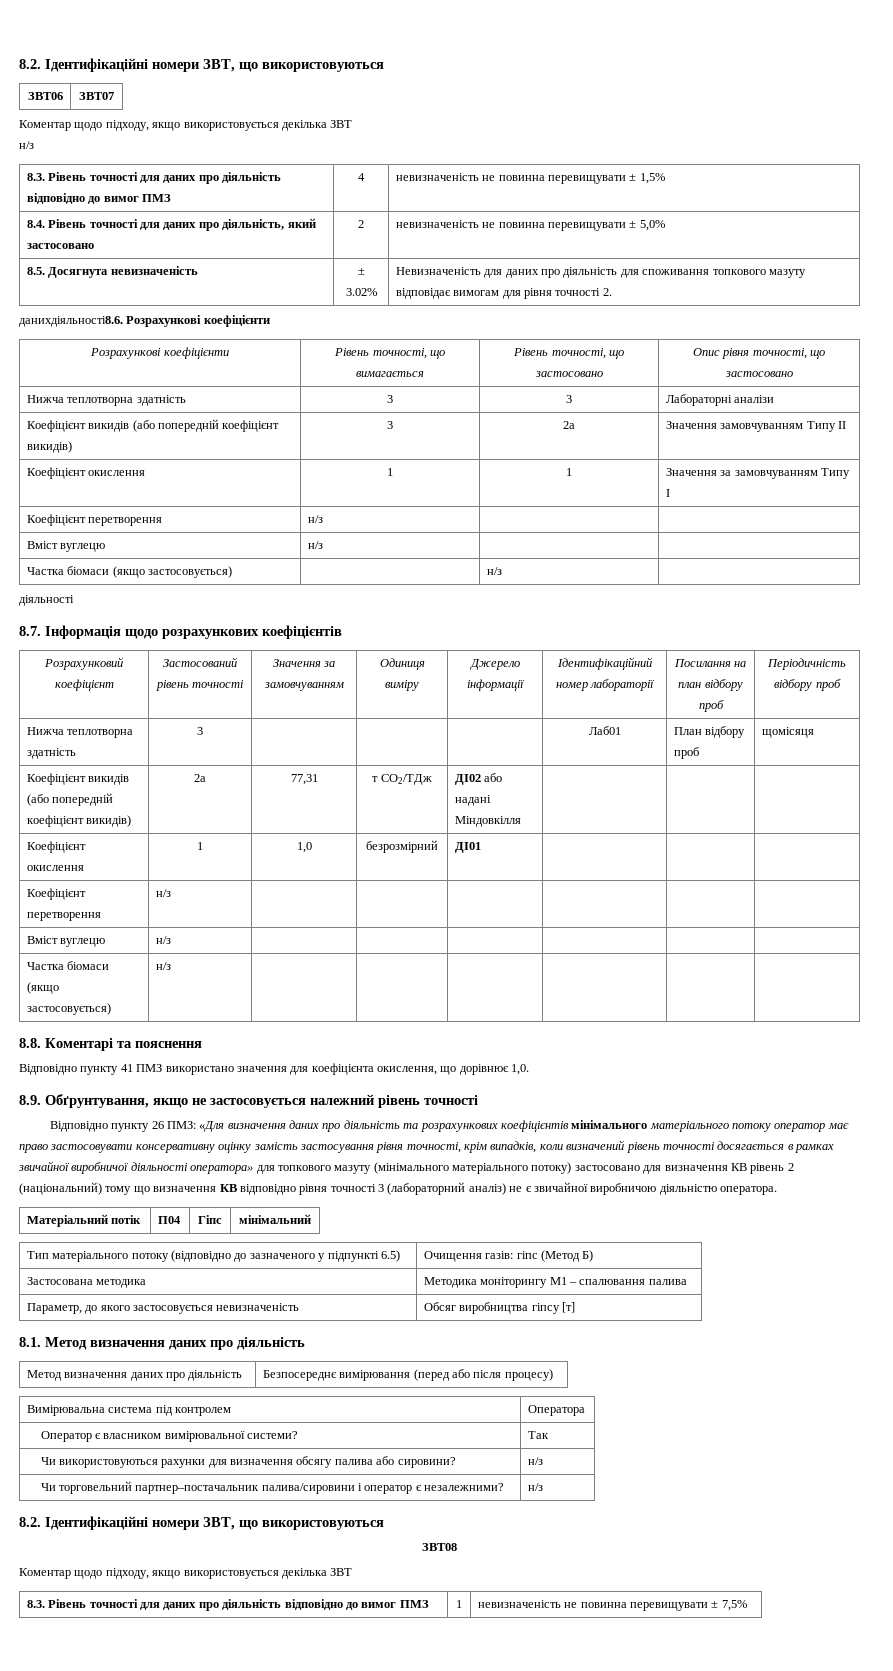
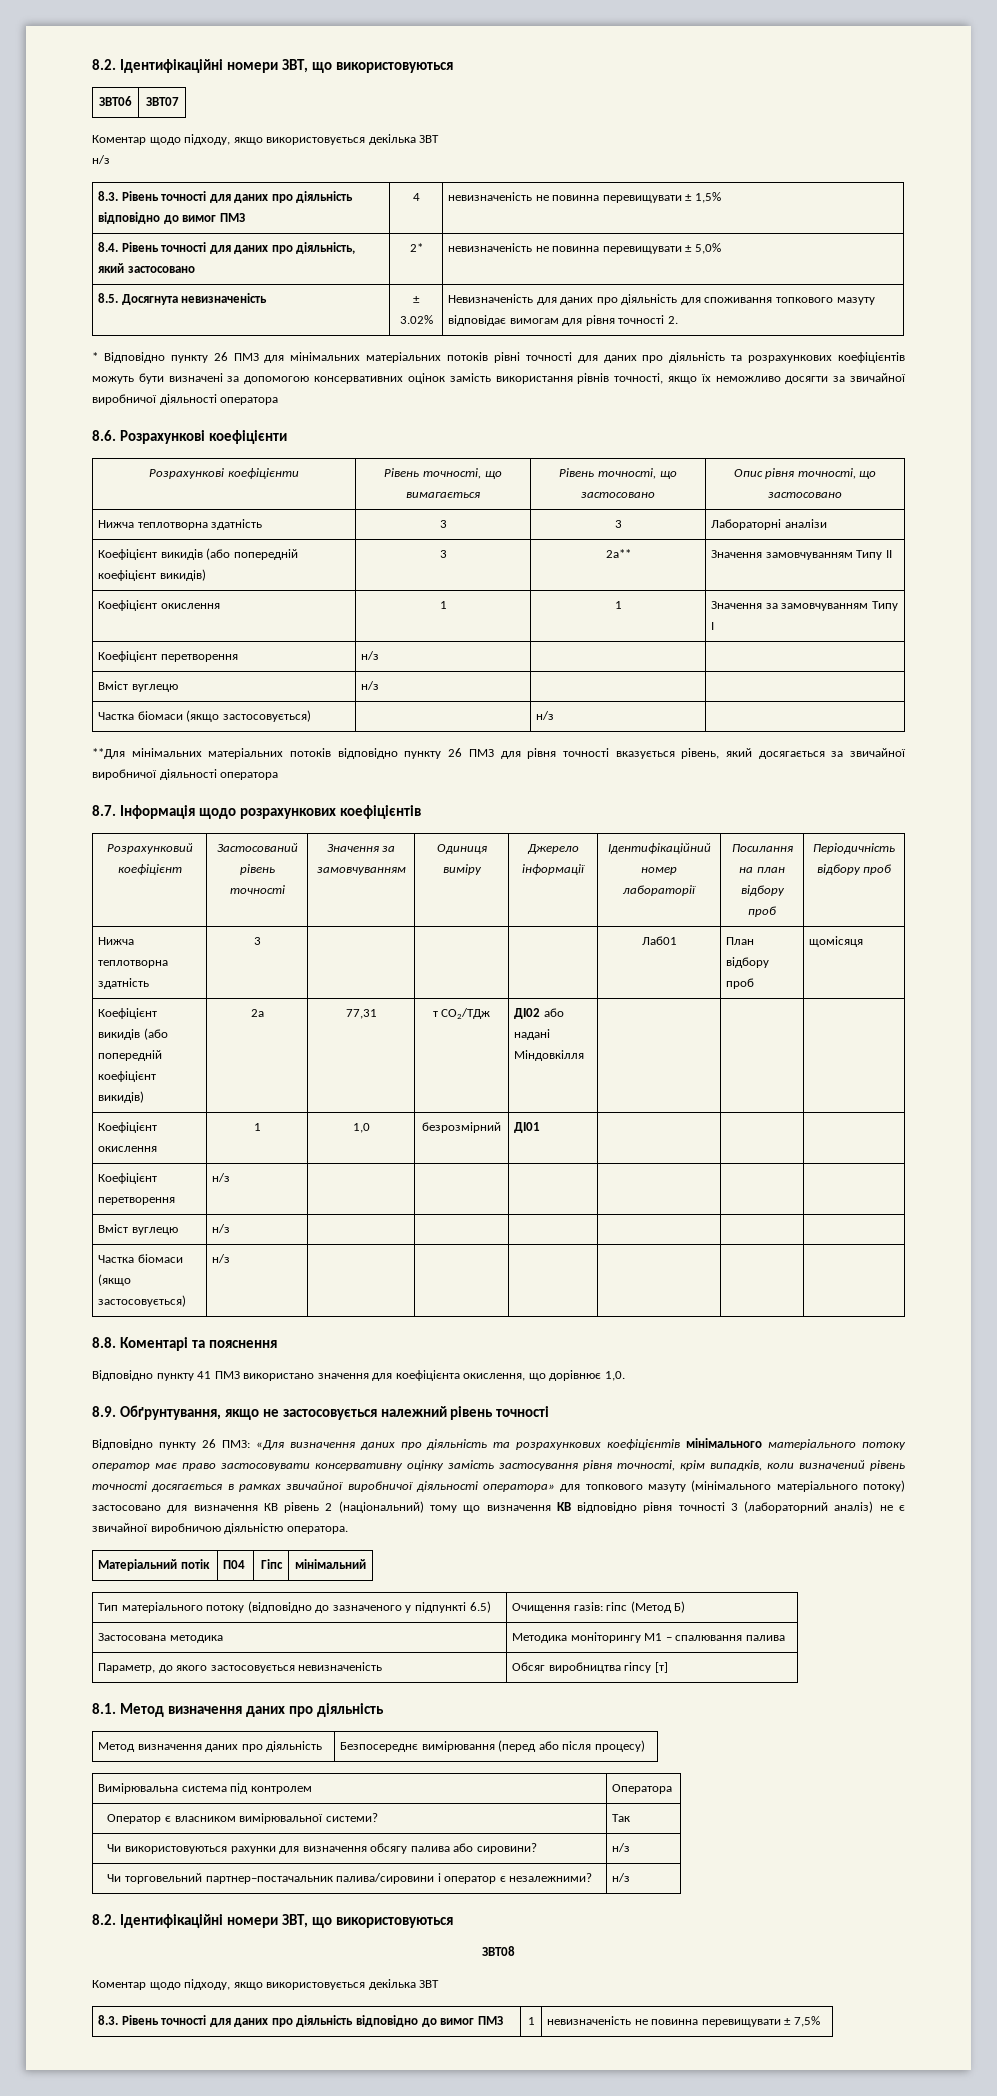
[358,220,364,228] 2 -> [409,243,423,252] 2*
[19,316,123,327] данихдіяльності8.6. -> [92,352,905,363] [92,373,906,384] [92,394,279,405] [92,430,116,441] * Відповідно пункту 26 ПМЗ для мінімальних матеріальних потоків рівні точності для даних про діяльність та розрахункових коефіцієнтів можуть бути визначені за допомогою консервативних оцінок замість використання рівнів точності, якщо їх неможливо досягти за звичайної виробничої діяльності оператора // 8.6.
[563,421,575,429] 2a -> [605,549,631,558] 2a**
[19,595,74,606] діяльності -> [92,748,906,759] [92,769,279,780] **Для мінімальних матеріальних потоків відповідно пункту 26 ПМЗ для рівня точності вказується рівень, який досягається за звичайної виробничої діяльності оператора

